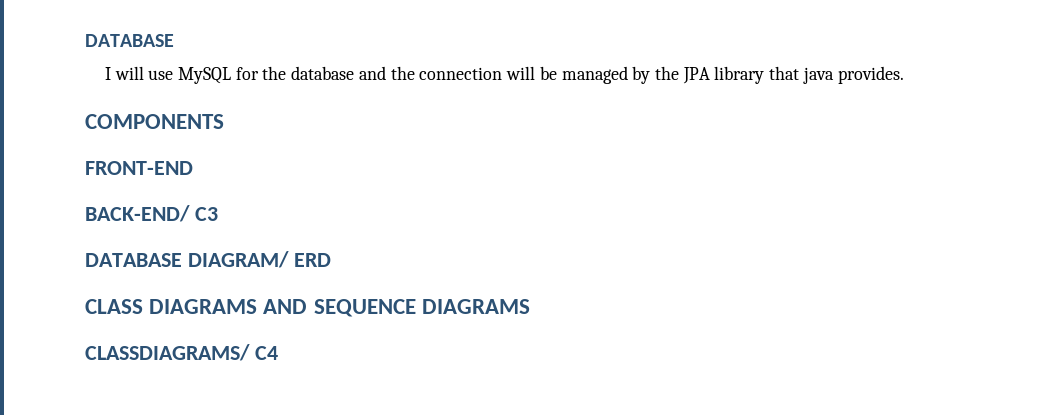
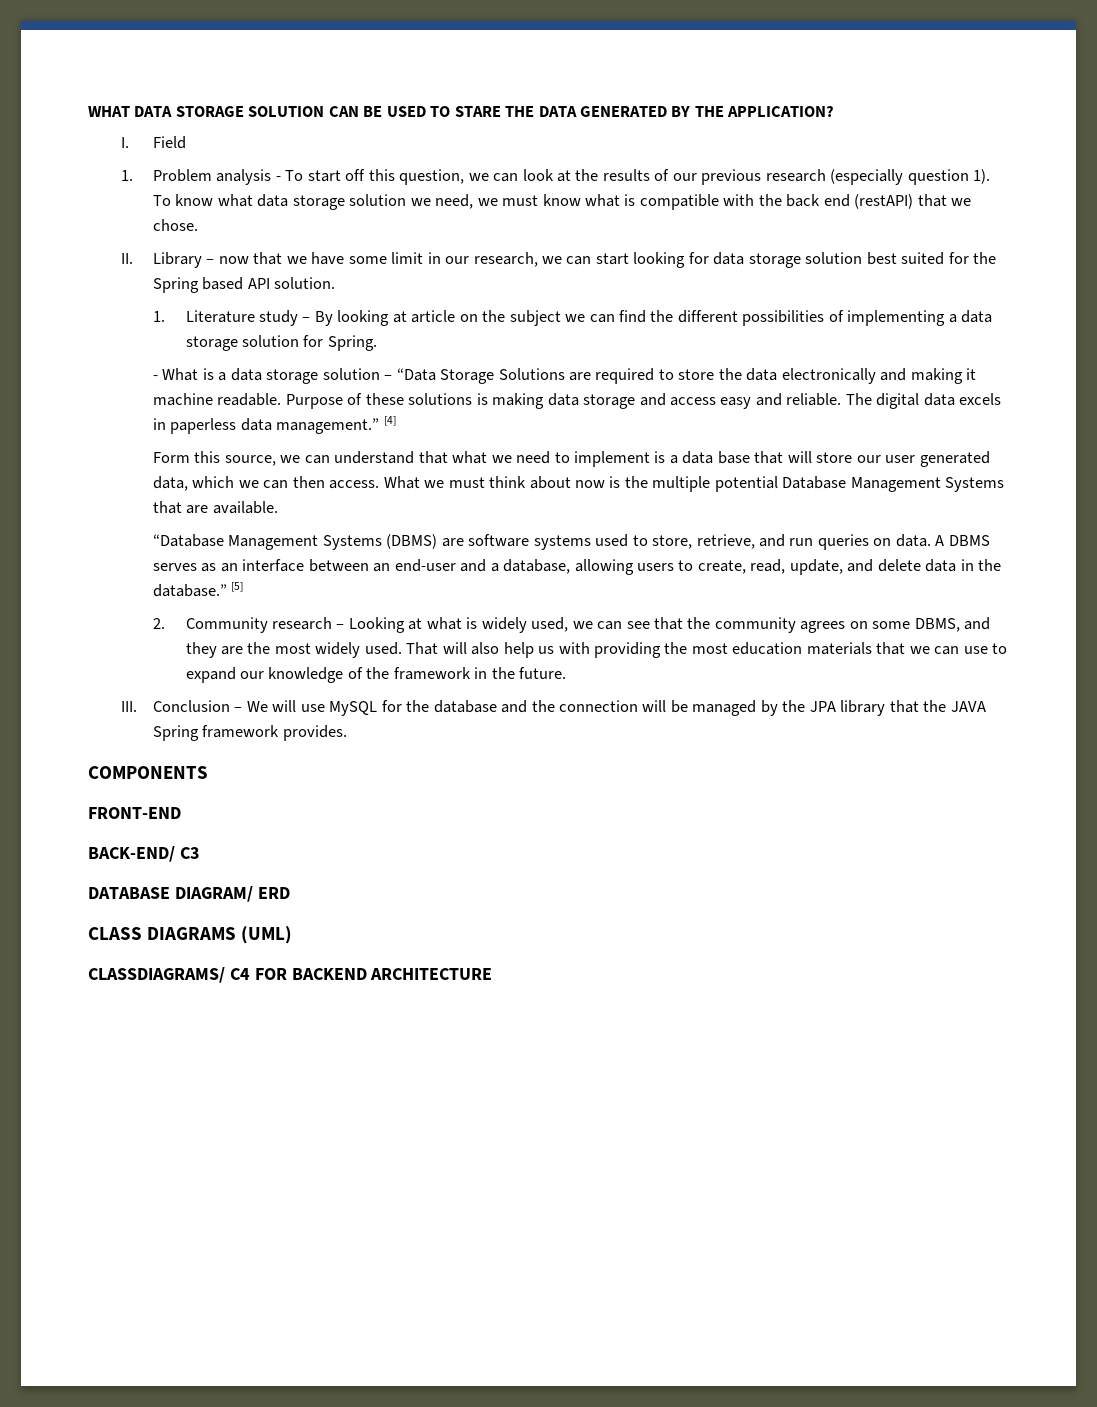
[85,34,174,47] [104,67,111,80] DATABASE // I -> [88,106,835,117] [120,136,187,149] [120,169,991,185] [153,194,972,210] [153,219,199,231] [120,252,997,268] [153,277,336,293] [153,310,993,326] [185,335,377,351] [153,368,977,384] [153,393,1002,409] [153,416,396,434] [153,451,990,467] [153,476,1005,492] [153,501,278,514] [153,534,990,550] [153,559,1002,575] [153,582,244,597] [153,617,991,633] [185,642,1008,658] [185,667,567,683] [120,700,268,712] WHAT DATA STORAGE SOLUTION CAN BE USED TO STARE THE DATA GENERATED BY THE APPLICATION? // I. Field // 1. Problem analysis - To start off this question, we can look at the results of our previous research (especially question 1). To know what data storage solution we need, we must know what is compatible with the back end (restAPI) that we chose. // II. Library – now that we have some limit in our research, we can start looking for data storage solution best suited for the Spring based API solution. // 1. Literature study – By looking at article on the subject we can find the different possibilities of implementing a data storage solution for Spring. // - What is a data storage solution – “Data Storage Solutions are required to store the data electronically and making it machine readable. Purpose of these solutions is making data storage and access easy and reliable. The digital data excels in paperless data management.” [4] // Form this source, we can understand that what we need to implement is a data base that will store our user generated data, which we can then access. What we must think about now is the multiple potential Database Management Systems that are available. // “Database Management Systems (DBMS) are software systems used to store, retrieve, and run queries on data. A DBMS serves as an interface between an end-user and a database, allowing users to create, read, update, and delete data in the database.” [5] // 2. Community research – Looking at what is widely used, we can see that the community agrees on some DBMS, and they are the most widely used. That will also help us with providing the most education materials that we can use to expand our knowledge of the framework in the future. // III. Conclusion – We
[802,67,834,84] java -> [923,700,986,712] [153,725,280,741] the JAVA Spring framework
[263,299,530,317] AND SEQUENCE DIAGRAMS -> [241,926,293,944] (UML)
(278, 353) none -> [254,968,493,980] FOR BACKEND ARCHITECTURE

